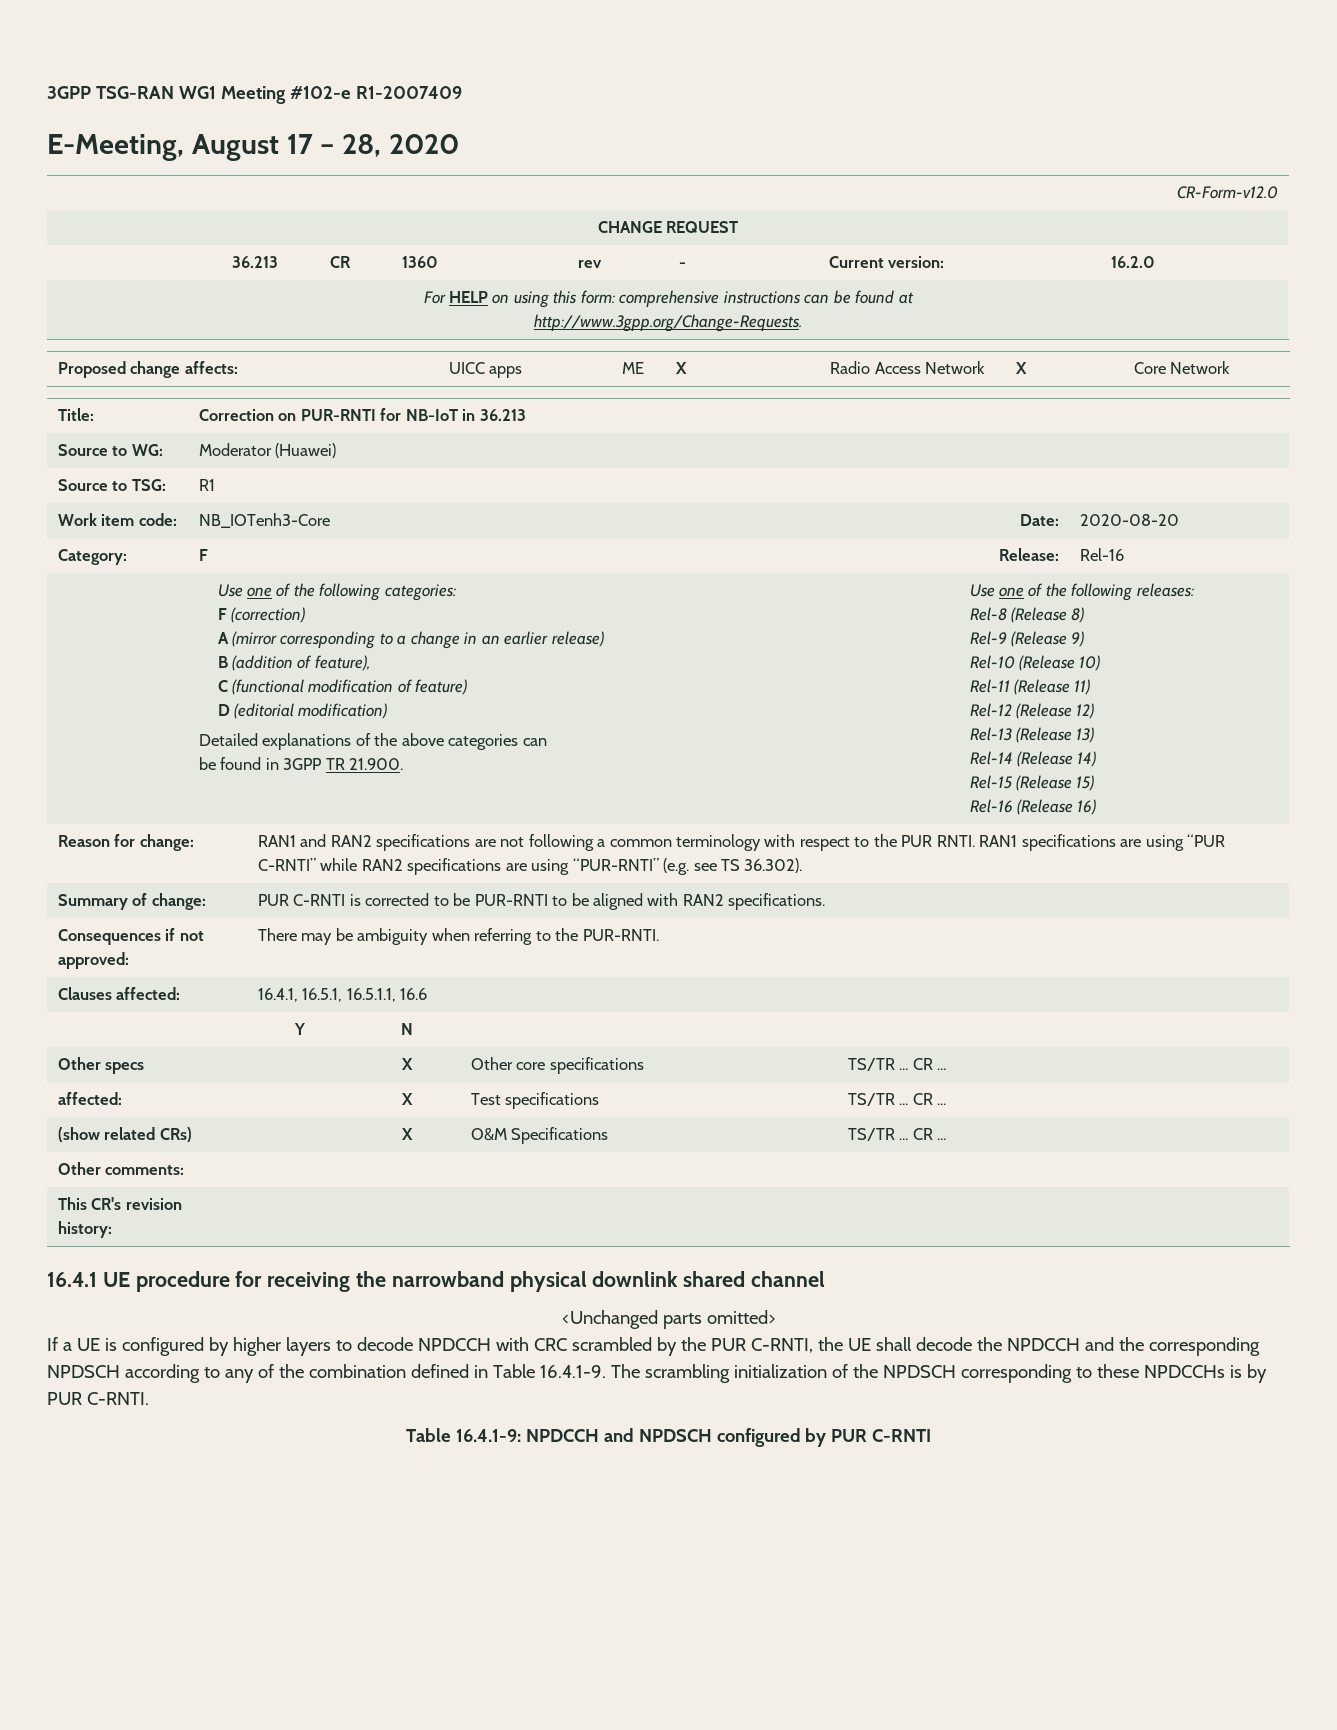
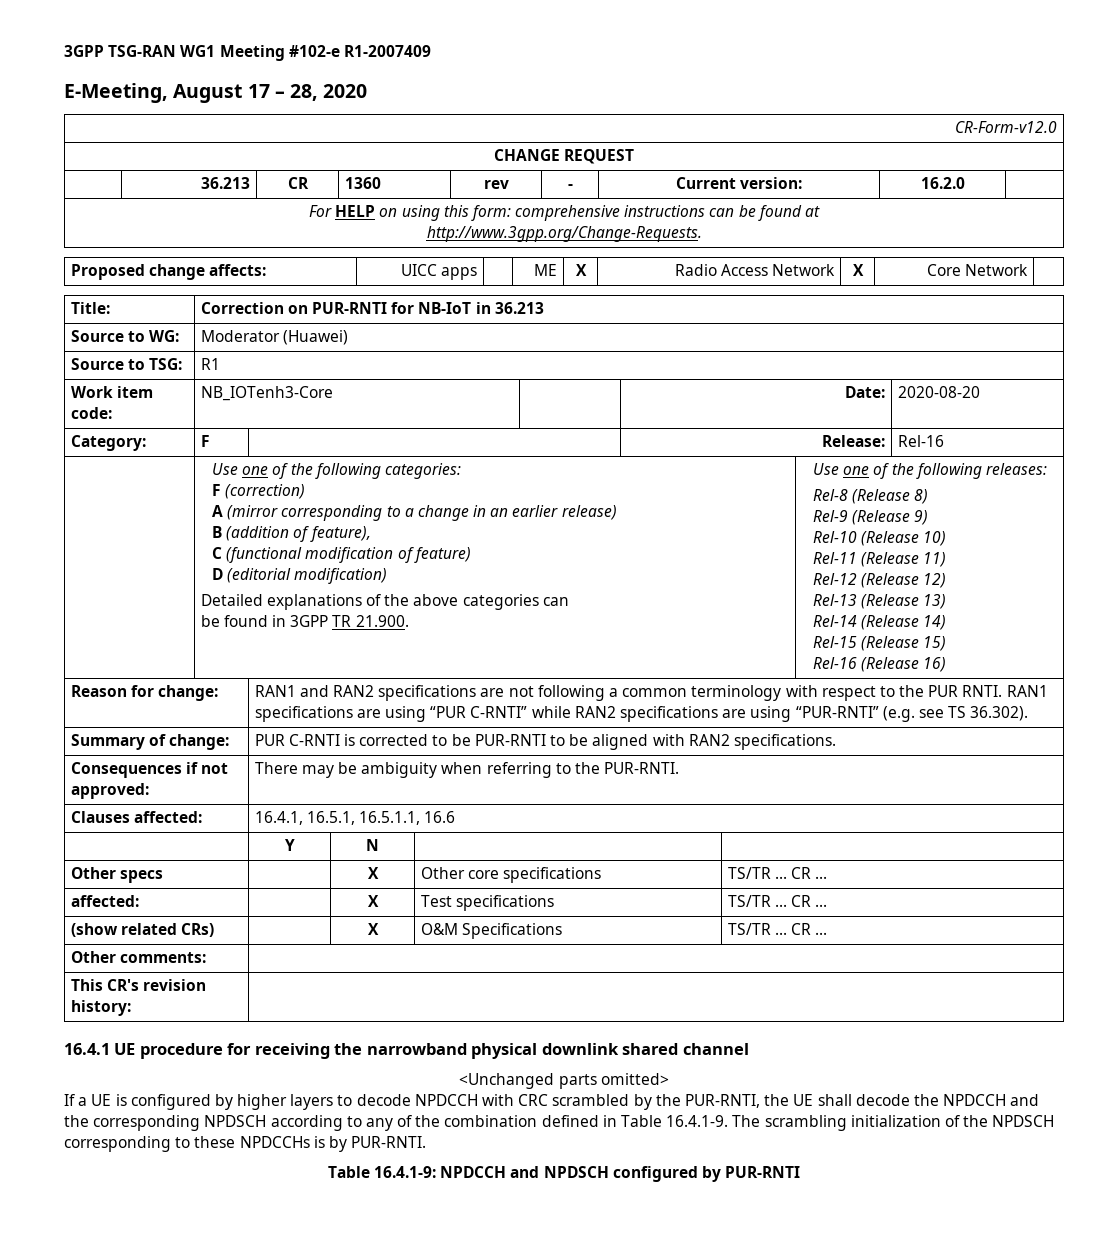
[710,1338,813,1353] PUR C-RNTI, -> [684,1094,760,1108] PUR-RNTI,
[47,1392,149,1405] PUR C-RNTI. -> [351,1136,427,1148] PUR-RNTI.
[831,1429,932,1442] PUR C-RNTI -> [725,1166,801,1178] PUR-RNTI

